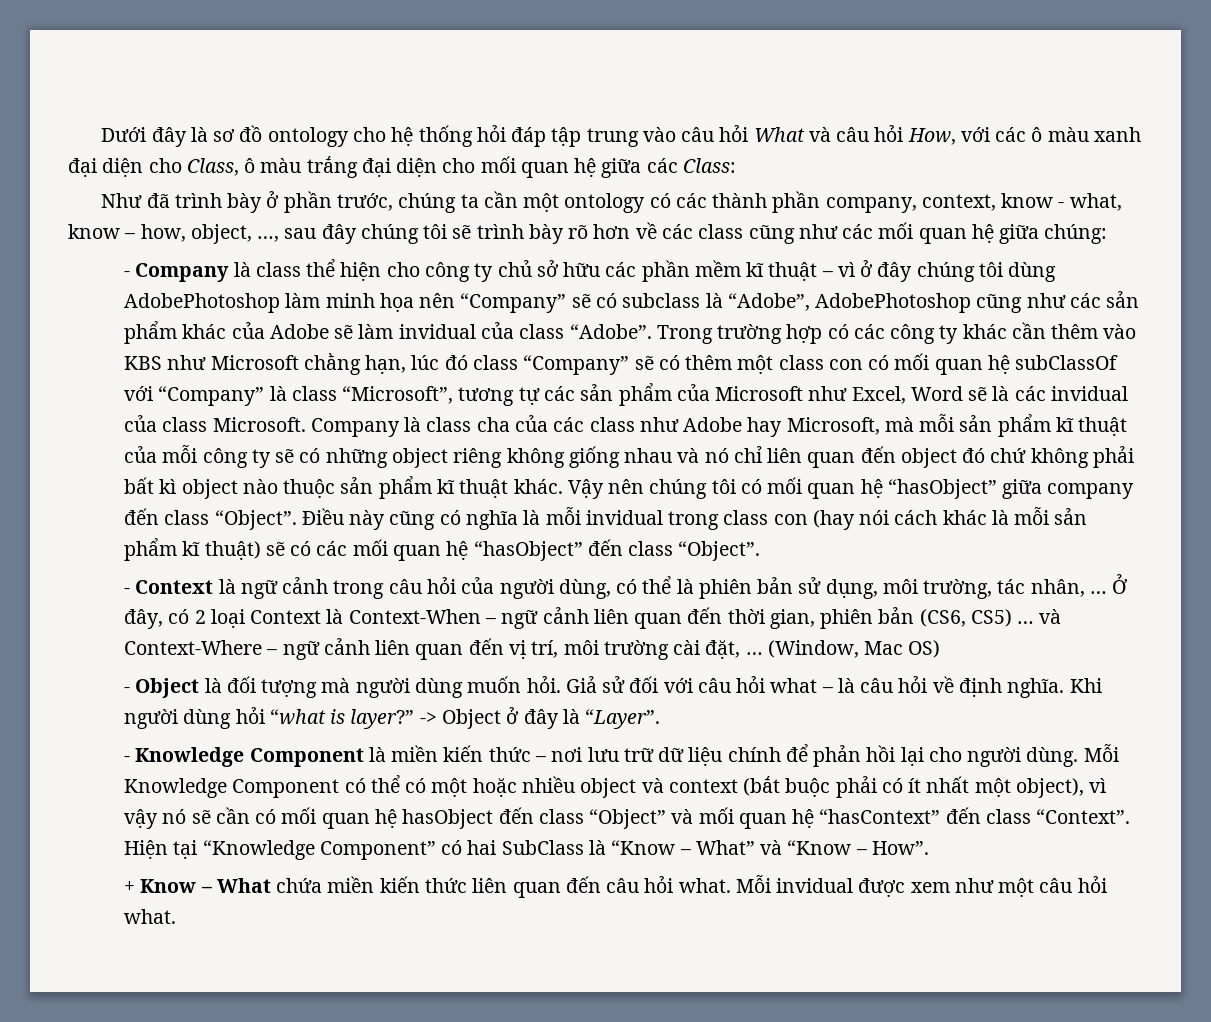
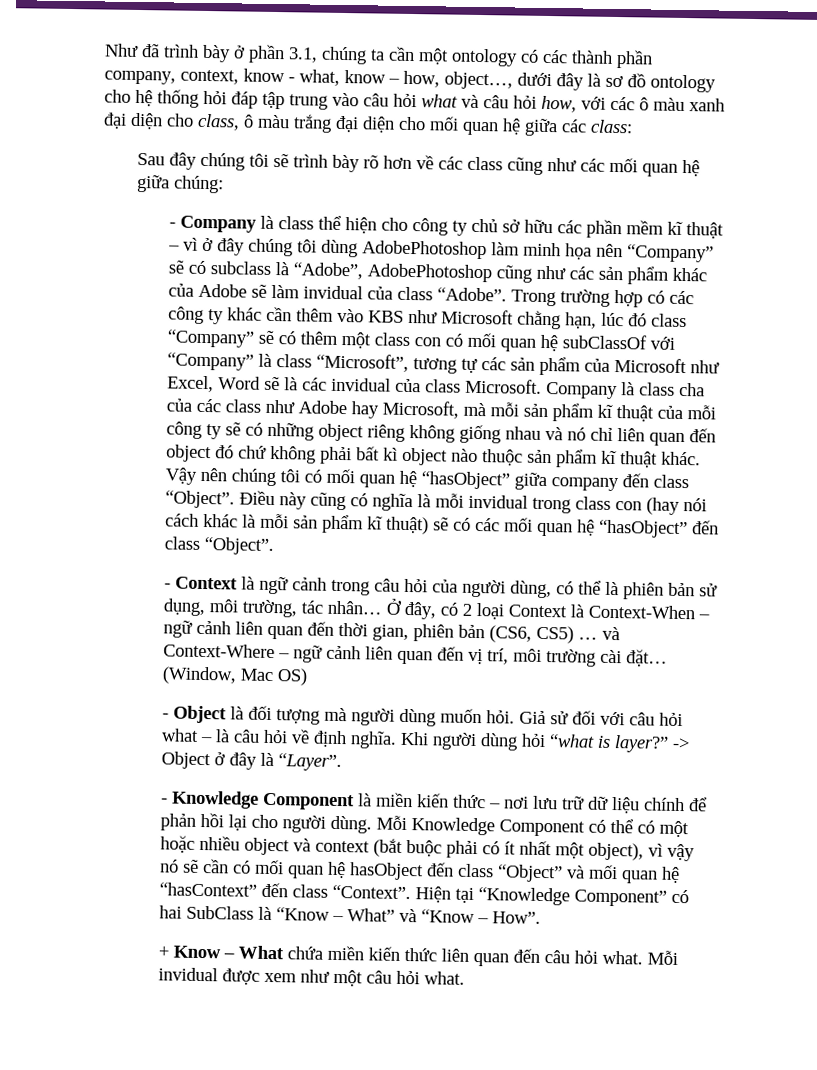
[101,125,1142,147] [68,156,736,178] Dưới đây là sơ đồ ontology cho hệ thống hỏi đáp tập trung vào câu hỏi What và câu hỏi How, với các ô màu xanh đại diện cho Class, ô màu trắng đại diện cho mối quan hệ giữa các Class: // -> (104, 50) none
[336,193,393,211] trước, -> [288,47,318,63] 3.1,
[190,224,317,244] object, …, sau -> [444,71,716,93] [104,89,725,113] [103,112,633,137] [136,152,165,166] object…, dưới đây là sơ đồ ontology cho hệ thống hỏi đáp tập trung vào câu hỏi what và câu hỏi how, với các ô màu xanh đại diện cho class, ô màu trắng đại diện cho mối quan hệ giữa các class: // Sau
[1030,579,1107,597] nhân, … -> [327,600,384,615] nhân…
[705,640,763,659] đặt, … -> [626,649,669,667] đặt…

